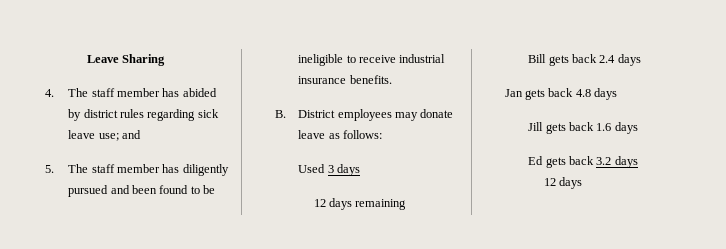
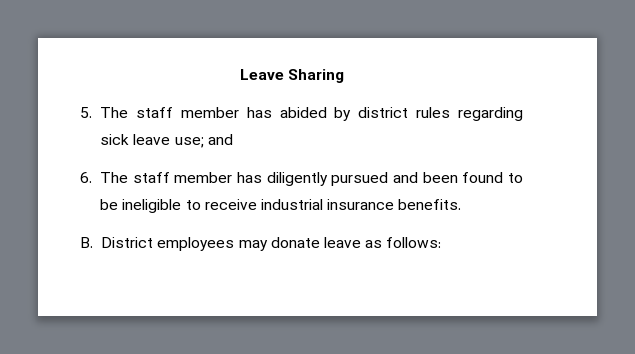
[44,89,54,97] 4. -> [80,107,93,118] 5.
[44,165,54,173] 5. -> [80,172,93,183] 6.
[298,164,361,176] [313,198,407,210] [528,54,641,66] [504,88,618,100] [528,122,638,134] [528,156,638,168] [543,177,583,189] // Used 3 days // 12 days remaining // Bill gets back 2.4 days // Jan gets back 4.8 days // Jill gets back 1.6 days // Ed gets back 3.2 days // 12 days -> (442, 242) none

